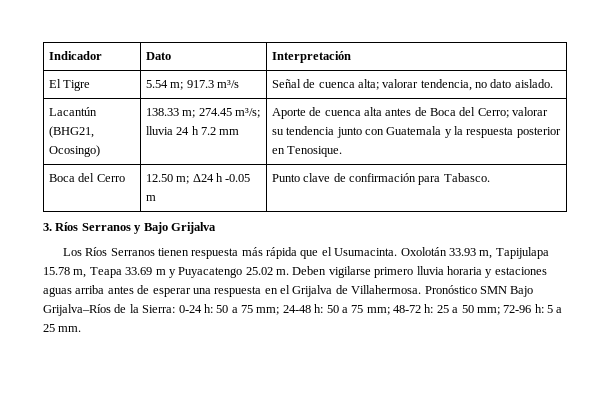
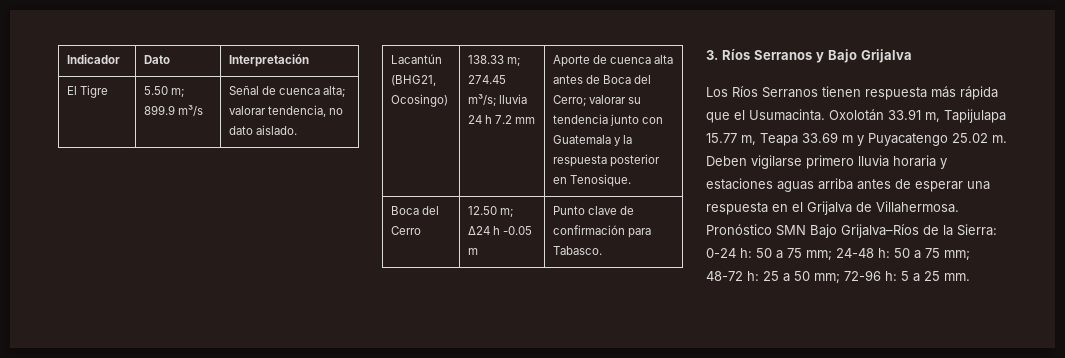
[145,80,214,90] 5.54 m; 917.3 -> [144,86,185,98] [144,105,176,115] 5.50 m; 899.9
[448,248,476,256] 33.93 -> [888,109,921,120] 33.91
[43,267,70,275] 15.78 -> [706,133,737,143] 15.77

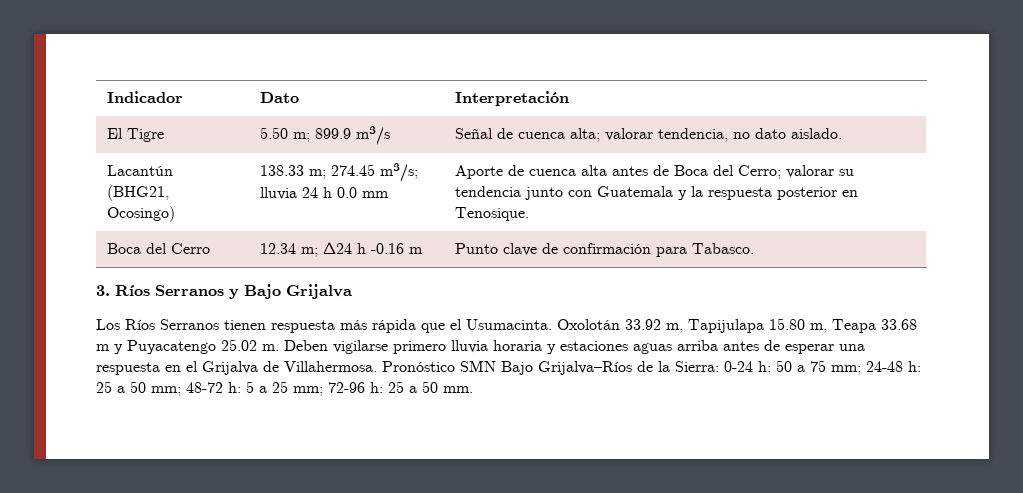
[495,115,513,124] 7.2 -> [336,187,357,198] 0.0
[468,206,498,215] 12.50 -> [259,243,296,254] 12.34
[503,226,533,235] -0.05 -> [370,243,404,254] -0.16
[888,109,921,120] 33.91 -> [625,319,661,330] 33.92
[706,133,737,143] 15.77 -> [769,318,805,330] 15.80
[802,132,838,143] 33.69 -> [881,319,917,330] 33.68
[894,248,970,261] [706,270,940,284] 50 a 75 mm; 48-72 h: 25 a 50 mm; 72-96 h: 5 a 25 -> [96,381,438,396] 25 a 50 mm; 48-72 h: 5 a 25 mm; 72-96 h: 25 a 50

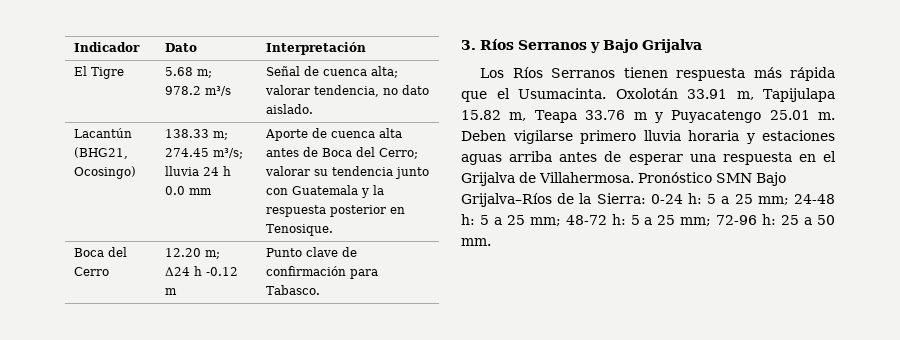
[259,127,351,142] 5.50 m; 899.9 -> [165,67,213,78] [165,86,202,95] 5.68 m; 978.2
[259,243,296,254] 12.34 -> [165,248,202,257] 12.20
[370,243,404,254] -0.16 -> [206,267,239,276] -0.12
[625,319,661,330] 33.92 -> [687,89,728,99] 33.91
[769,318,805,330] 15.80 -> [461,110,501,120] 15.82
[881,319,917,330] 33.68 -> [585,110,626,120] 33.76
[221,339,257,351] 25.02 -> [769,110,810,120] 25.01
[776,360,921,375] [96,381,146,393] 50 a 75 mm; 24-48 h: 25 a 50 -> [707,194,835,205] [461,214,525,225] 5 a 25 mm; 24-48 h: 5 a 25

